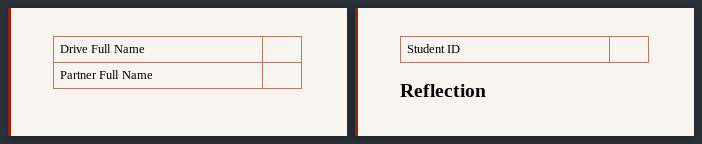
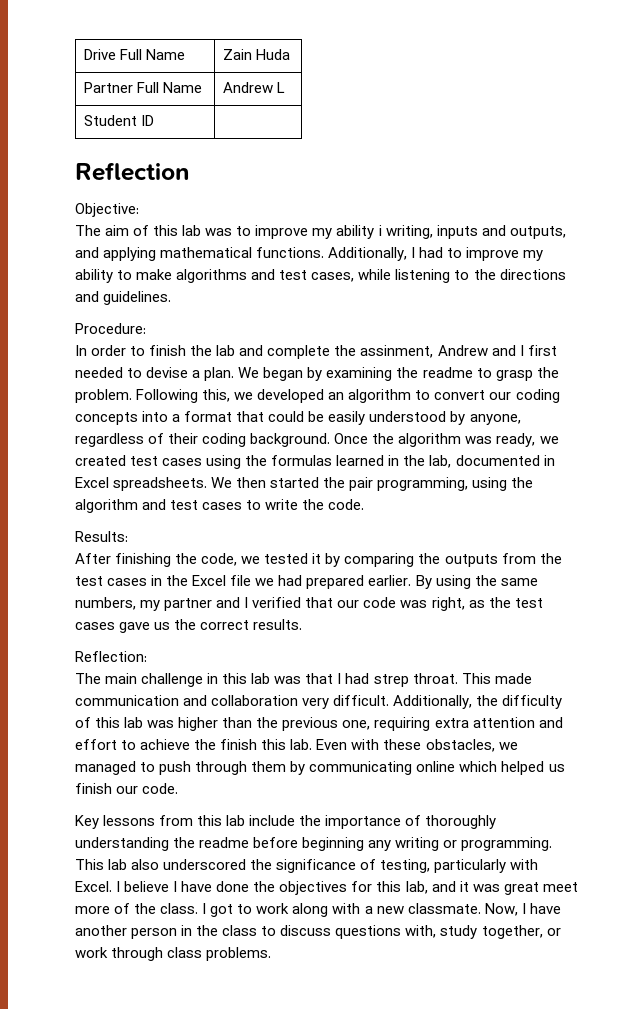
(145, 49) none -> [222,49,290,60] Zain Huda
(153, 75) none -> [222,82,285,93] Andrew L
(486, 90) none -> [75,203,139,217] [75,225,566,239] [75,247,544,261] [75,269,566,283] [75,291,172,305] [75,323,146,334] [75,345,557,359] [75,367,559,381] [75,389,560,403] [75,411,521,425] [75,433,559,447] [75,455,555,469] [75,477,534,491] [75,499,365,513] [75,531,128,542] [75,553,562,567] [75,575,538,589] [75,597,543,611] [75,619,303,633] [75,651,147,662] [75,673,532,687] [75,695,563,709] [75,717,563,731] [75,739,518,752] [75,761,565,775] [75,783,179,794] [75,815,497,829] [75,837,553,851] [75,859,539,873] [75,881,578,895] [75,903,561,917] [75,925,561,939] [75,947,272,961] // Objective: // The aim of this lab was to improve my ability i writing, inputs and outputs, and applying mathematical functions. Additionally, I had to improve my ability to make algorithms and test cases, while listening to the directions and guidelines. // Procedure: // In order to finish the lab and complete the assinment, Andrew and I first needed to devise a plan. We began by examining the readme to grasp the problem. Following this, we developed an algorithm to convert our coding concepts into a format that could be easily understood by anyone, regardless of their coding background. Once the algorithm was ready, we created test cases using the formulas learned in the lab, documented in Excel spreadsheets. We then started the pair programming, using the algorithm and test cases to write the code. // Results: // After finishing the code, we tested it by comparing the outputs from the test cases in the Excel file we had prepared earlier. By using the same numbers, my partner and I verified that our code was right, as the test cases gave us the correct results. // Reflection: // The main challenge in this lab was that I had strep throat. This made communication and collaboration very difficult. Additionally, the difficulty of this lab was higher than the previous one, requiring extra attention and effort to achieve the finish this lab. Even with these obstacles, we managed to push through them by communicating online which helped us finish our code. // Key lessons from this lab include the importance of thoroughly understanding the readme before beginning any writing or programming. This lab also underscored the significance of testing, particularly with Excel. I believe I have done the objectives for this lab, and it was great meet more of the class. I got to work along with a new classmate. Now, I have another person in the class to discuss questions with, study together, or work through class problems.

